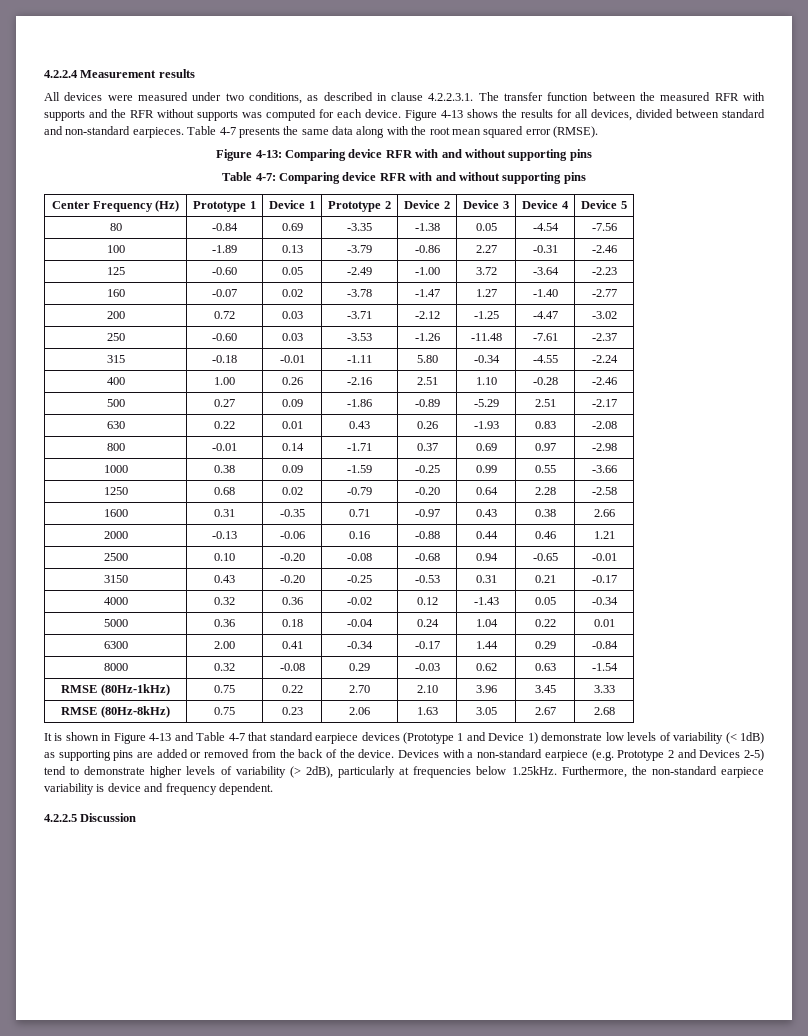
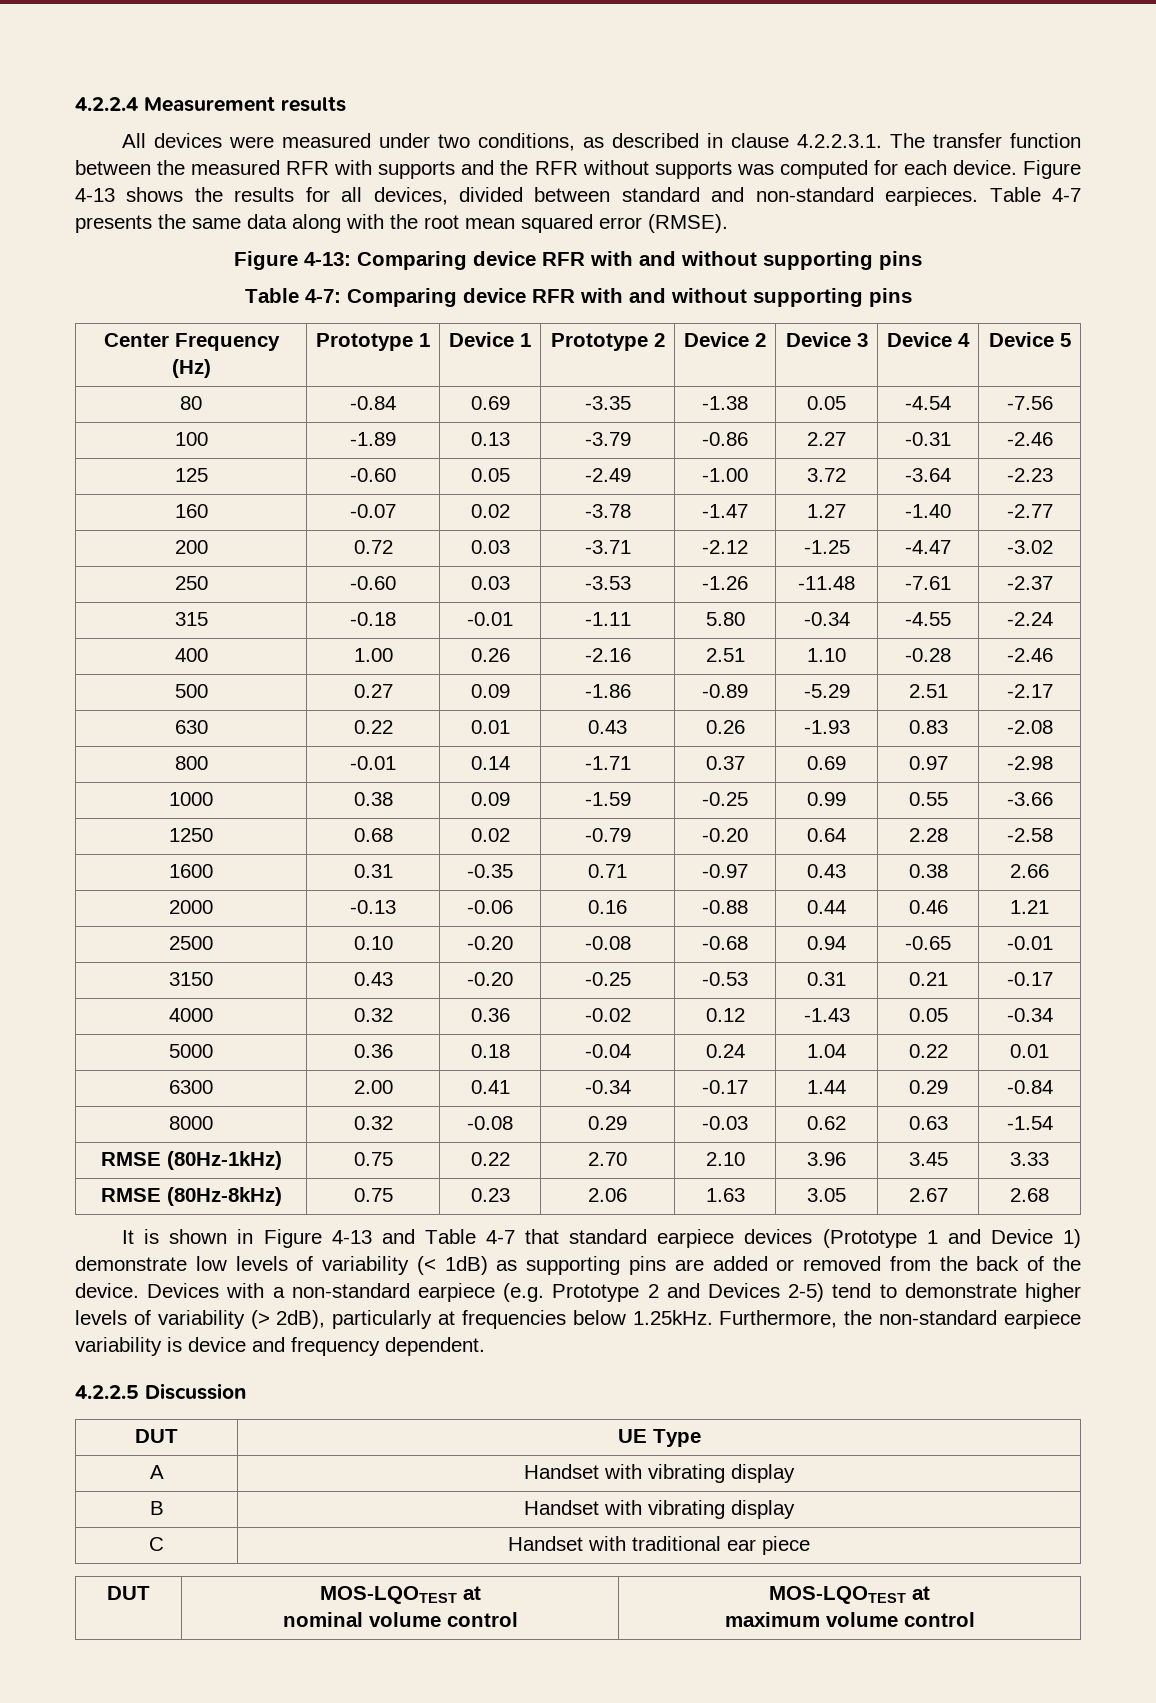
(137, 817) none -> [135,1429,178,1443] [617,1429,701,1447] [149,1465,164,1479] [524,1464,796,1483] [149,1501,164,1515] [524,1500,796,1519] [149,1537,164,1551] [508,1536,811,1555] [107,1586,150,1600] [319,1586,481,1604] [282,1612,518,1627] [769,1586,930,1604] [724,1612,975,1627] // DUT | UE Type // A | Handset with vibrating display // B | Handset with vibrating display // C | Handset with traditional ear piece // DUT | MOS-LQOTEST at // nominal volume control | MOS-LQOTEST at // maximum volume control

